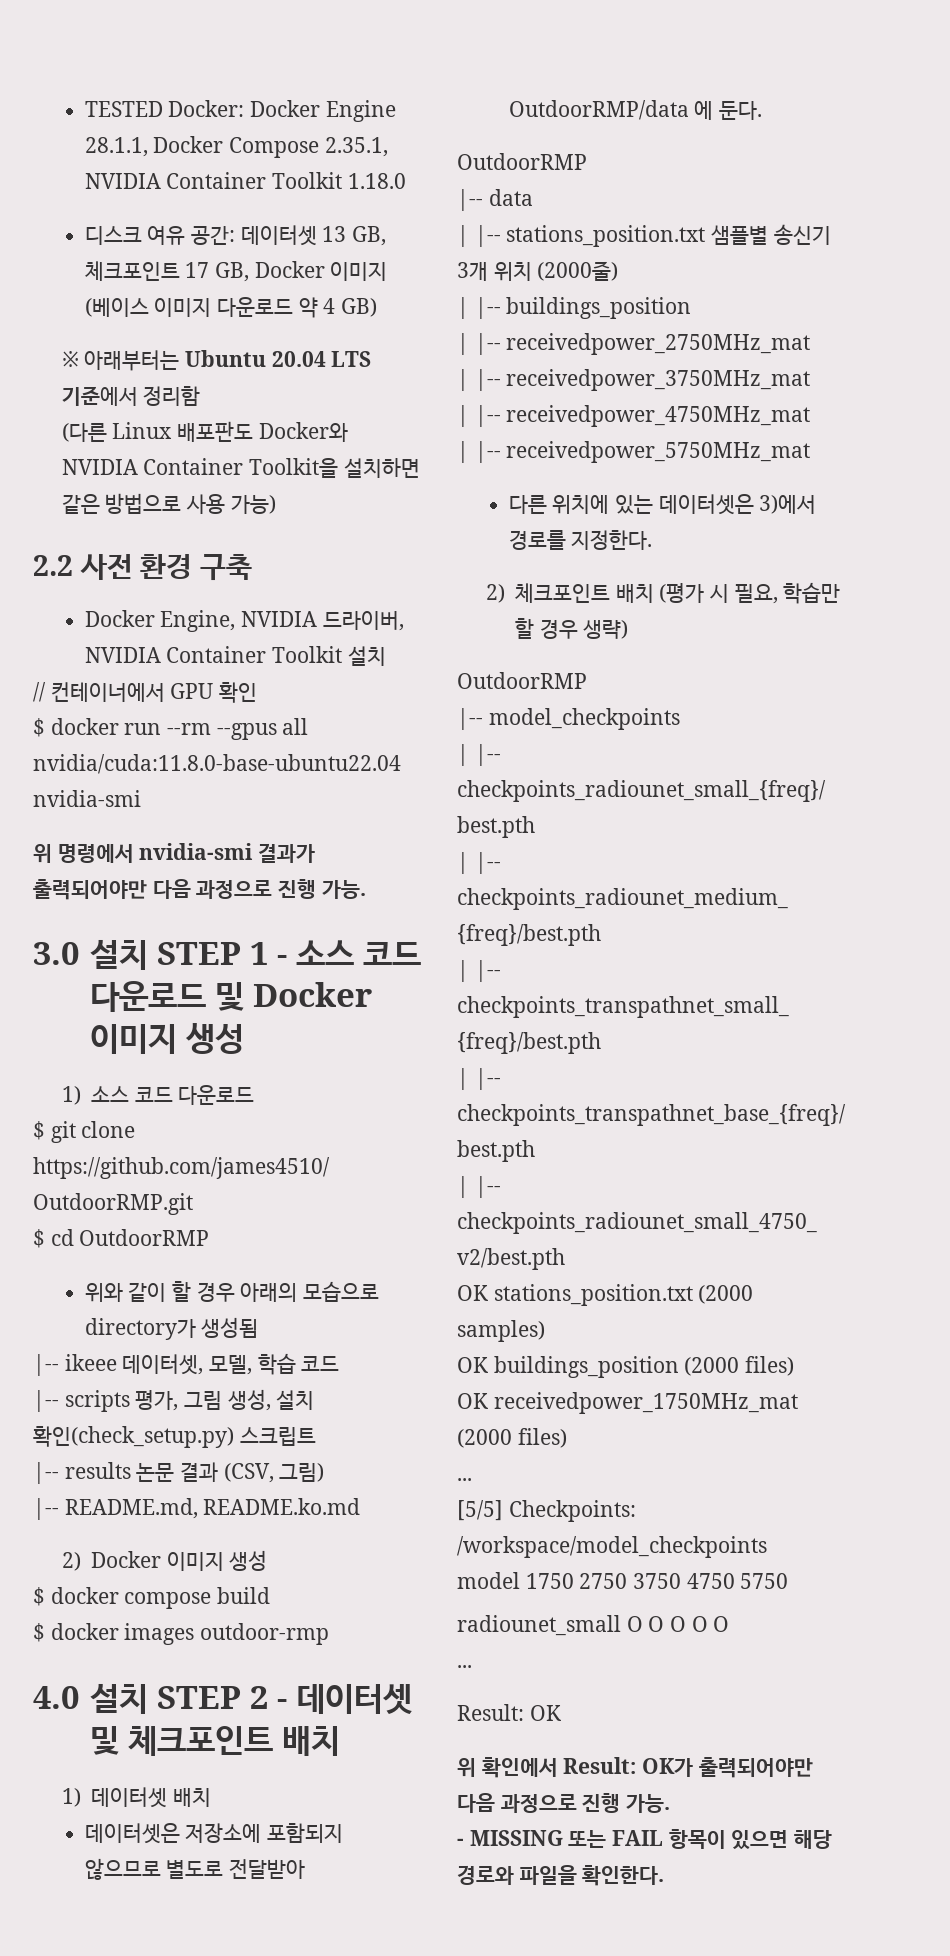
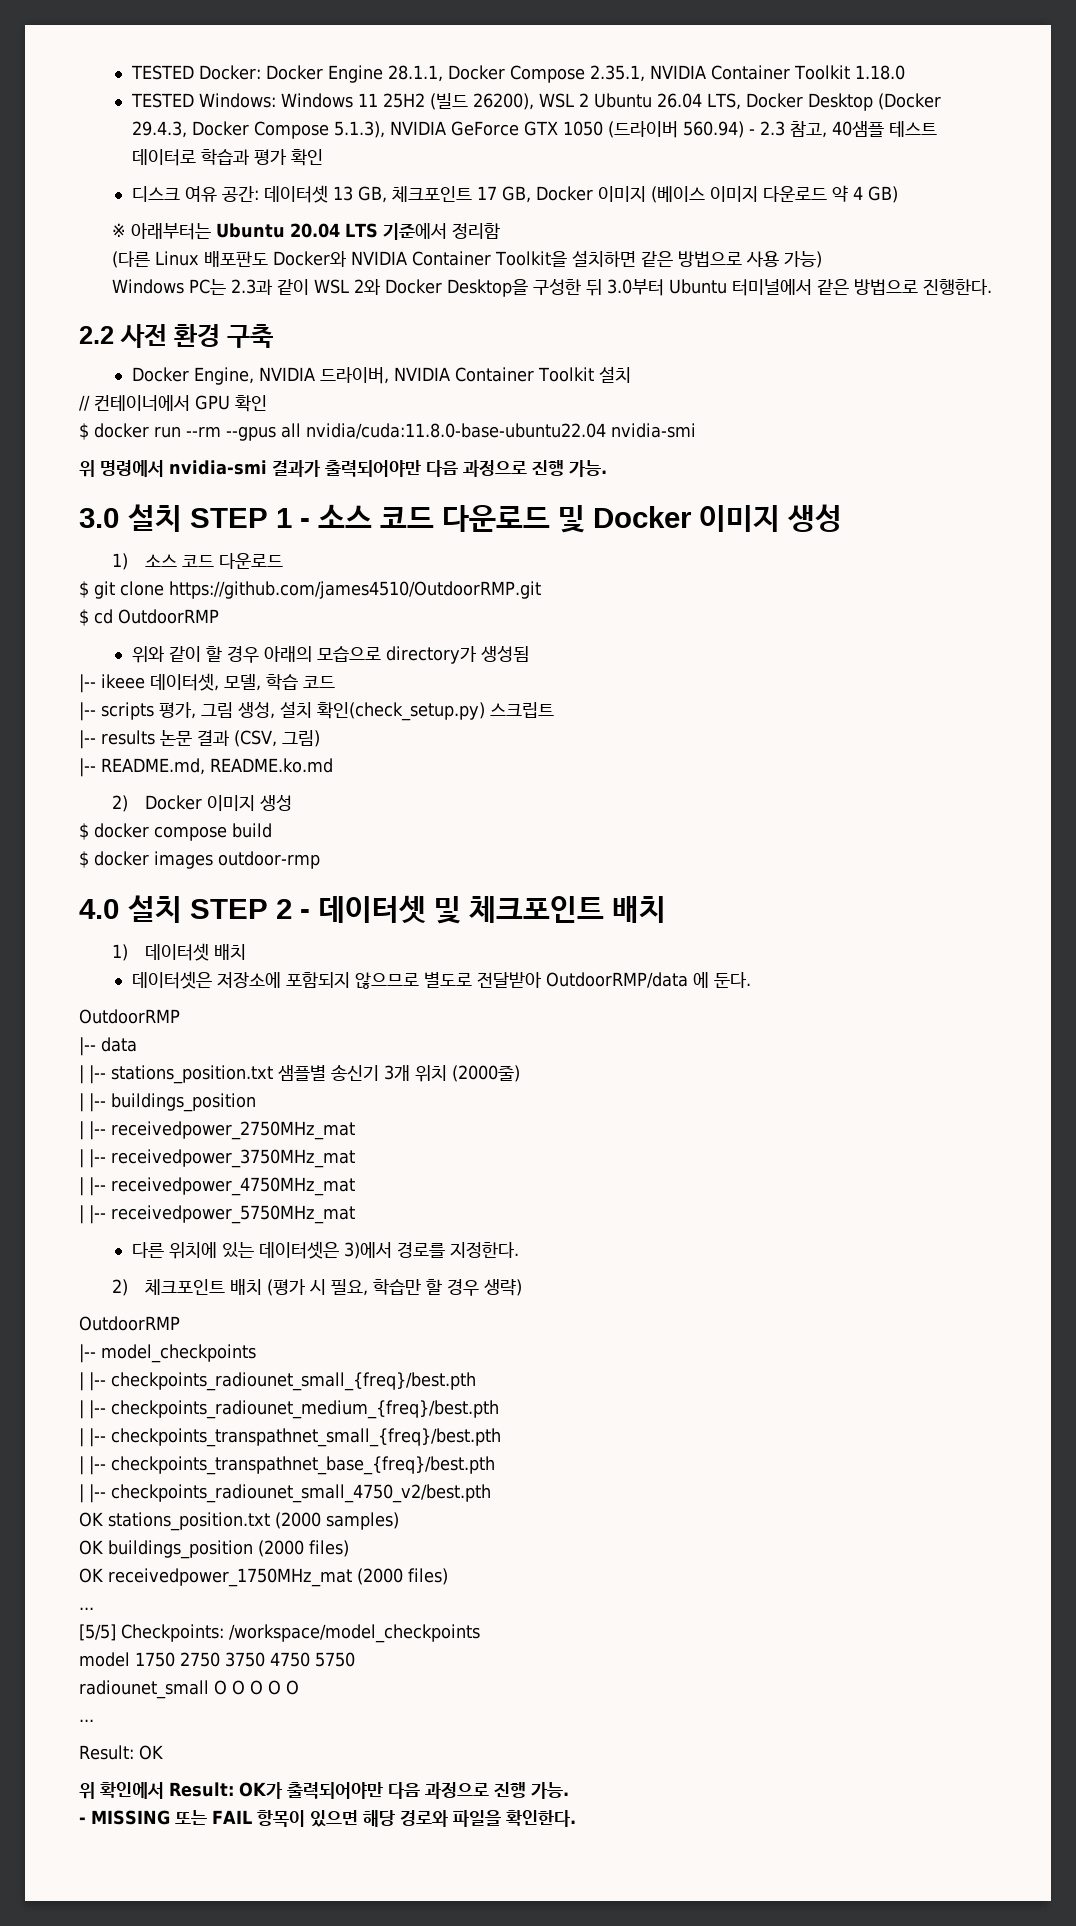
(406, 181) none -> [130,93,941,111] [131,121,937,139] [131,149,323,166] // TESTED Windows: Windows 11 25H2 (빌드 26200), WSL 2 Ubuntu 26.04 LTS, Docker Desktop (Docker 29.4.3, Docker Compose 5.1.3), NVIDIA GeForce GTX 1050 (드라이버 560.94) - 2.3 참고, 40샘플 테스트 데이터로 학습과 평가 확인
(276, 504) none -> [111,279,992,297] // Windows PC는 2.3과 같이 WSL 2와 Docker Desktop을 구성한 뒤 3.0부터 Ubuntu 터미널에서 같은 방법으로 진행한다.

